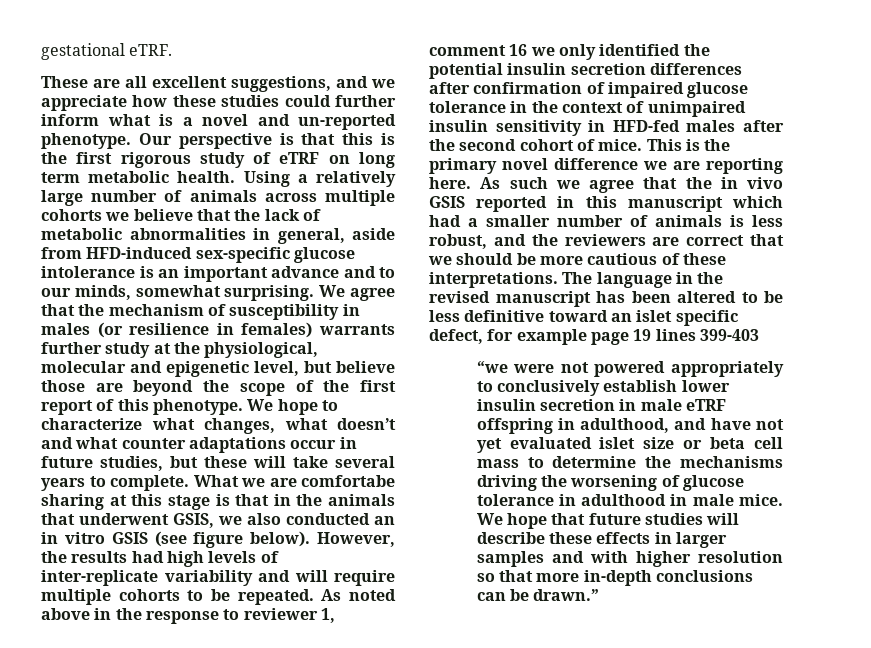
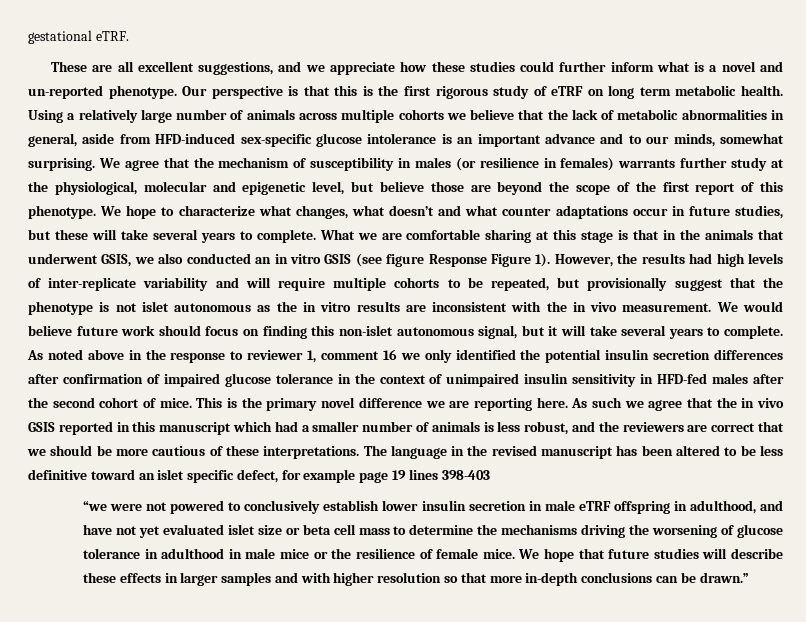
[301,475,395,487] comfortabe -> [406,229,481,240] comfortable
[250,531,311,547] below). -> [428,253,551,267] Response Figure 1).
[237,589,314,605] repeated. -> [490,277,784,291] [28,301,784,315] [28,325,783,339] repeated, but provisionally suggest that the phenotype is not islet autonomous as the in vitro results are inconsistent with the in vivo measurement. We would believe future work should focus on finding this non-islet autonomous signal, but it will take several years to complete.
[699,329,759,341] 399-403 -> [441,470,490,480] 398-403
[671,361,784,377] appropriately -> (225, 507) none
(734, 500) none -> [280,548,479,559] mice or the resilience of female

